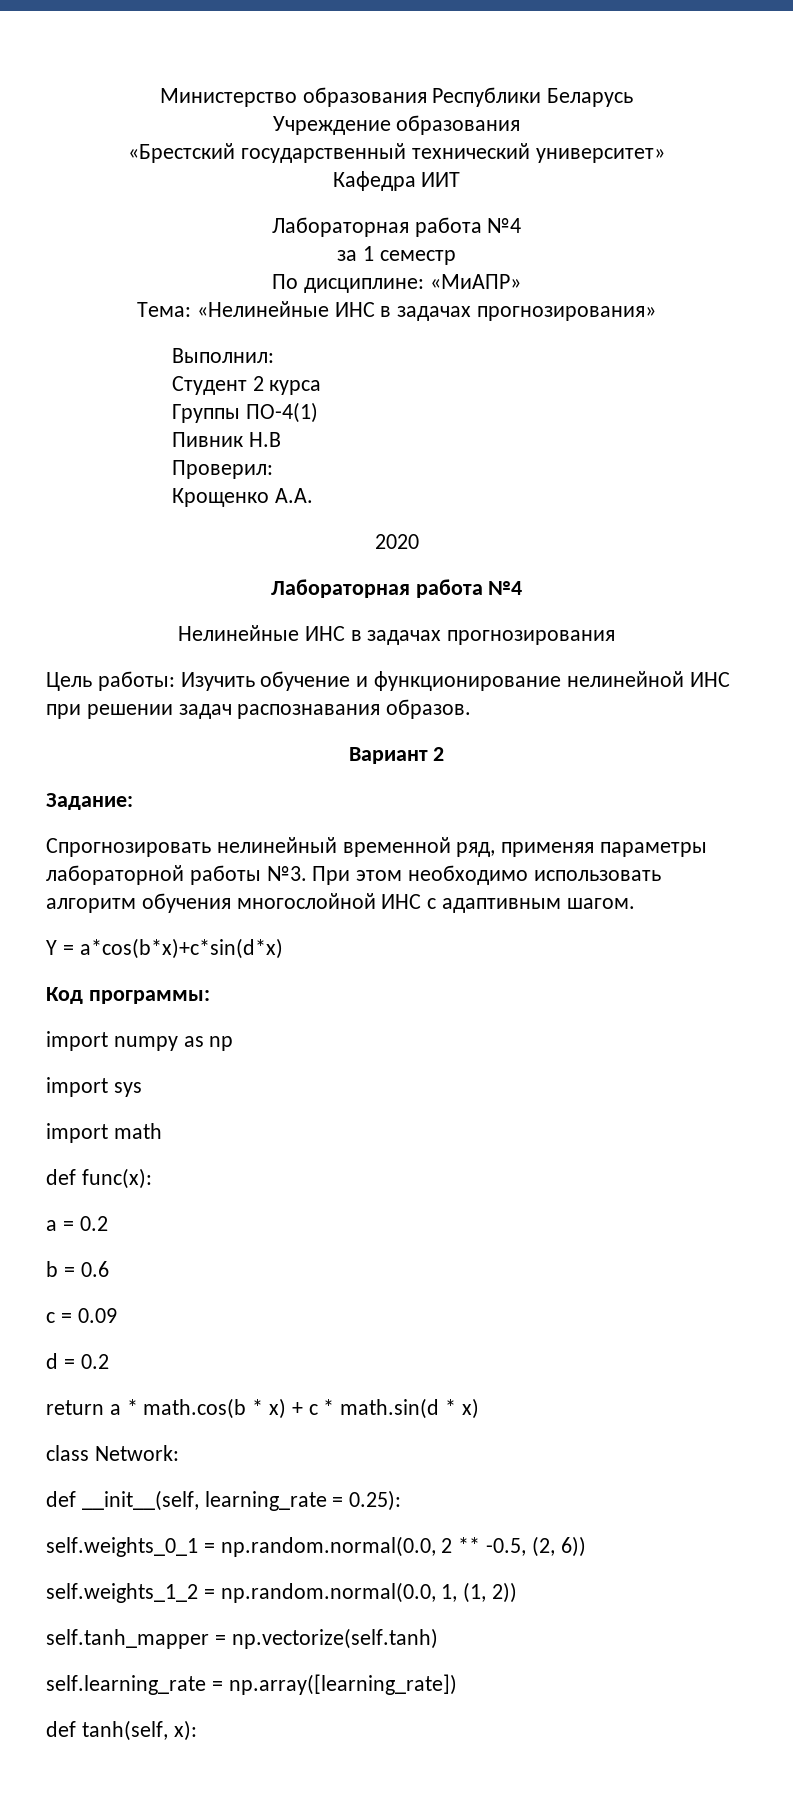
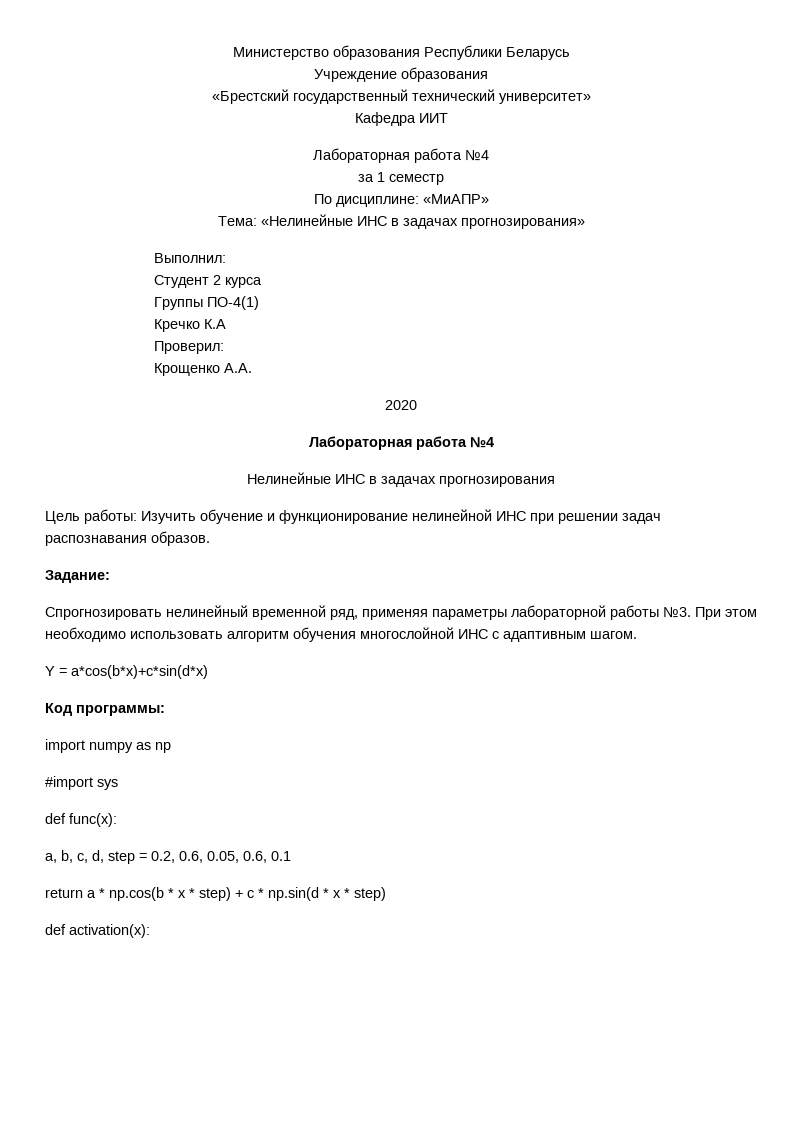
[171,432,281,447] Пивник Н.В -> [154,319,227,332] Кречко К.А
[348,747,445,764] // Вариант 2 -> (210, 538) none
[46,1077,108,1097] import -> [45,776,93,790] #import
[46,1123,162,1143] // import math -> (118, 784) none
[46,1216,108,1231] [46,1261,109,1277] [46,1308,117,1323] [46,1353,109,1369] [46,1398,479,1419] [46,1445,179,1461] [46,1490,402,1511] [46,1536,586,1557] [46,1582,518,1603] [46,1628,438,1649] [46,1674,457,1695] [46,1720,197,1741] a = 0.2 // b = 0.6 // c = 0.09 // d = 0.2 // return a * math.cos(b * x) + c * math.sin(d * x) // class Network: // def __init__(self, learning_rate = 0.25): // self.weights_0_1 = np.random.normal(0.0, 2 ** -0.5, (2, 6)) // self.weights_1_2 = np.random.normal(0.0, 1, (1, 2)) // self.tanh_mapper = np.vectorize(self.tanh) // self.learning_rate = np.array([learning_rate]) // def tanh(self, x): -> [45,850,291,864] [45,887,386,901] [45,924,150,938] a, b, c, d, step = 0.2, 0.6, 0.05, 0.6, 0.1 // return a * np.cos(b * x * step) + c * np.sin(d * x * step) // def activation(x):

